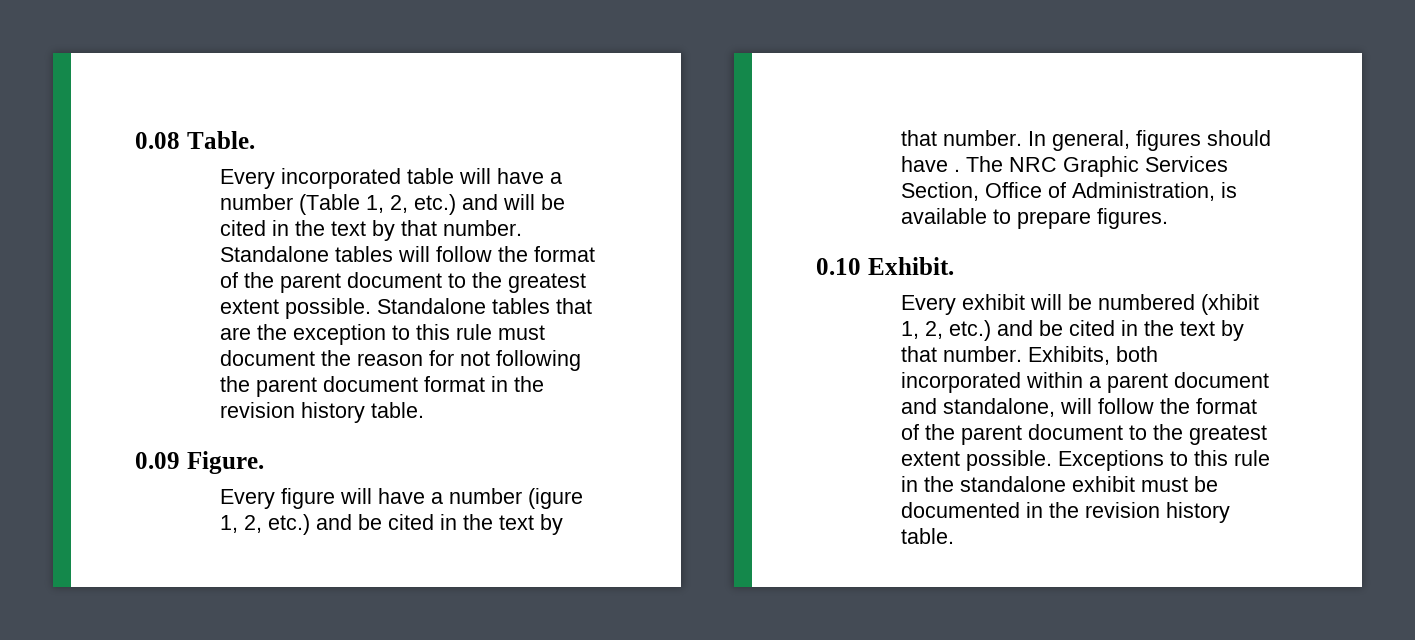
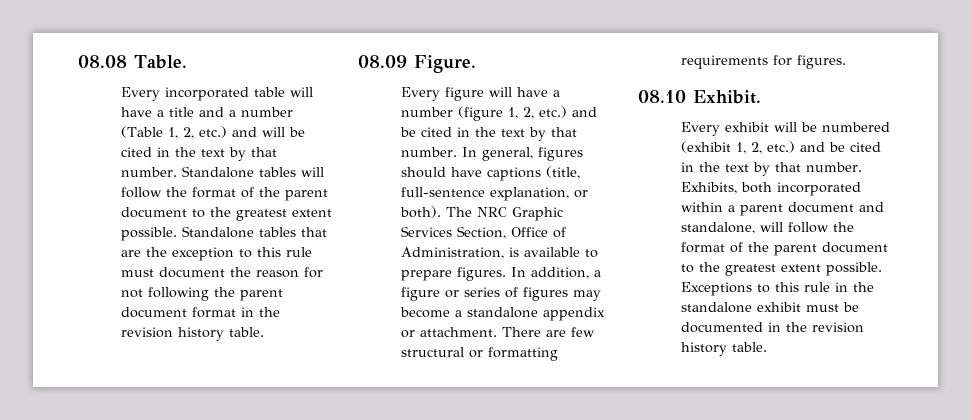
[135,132,180,149] 0.08 -> [78,55,127,68] 08.08
(563, 178) none -> [169,107,237,117] title and a
[135,452,180,469] 0.09 -> [358,55,407,68] 08.09
[528,488,584,509] (igure -> [458,106,504,121] (figure
[954,169,961,172] . -> [487,166,581,181] [401,187,589,201] [400,206,442,218] captions (title, full-sentence explanation, or both).
[816,258,861,275] // 0.10 -> [511,267,602,279] [401,287,602,301] [400,307,606,321] [401,327,596,338] [401,347,559,361] [681,55,847,69] [638,90,686,103] In addition, a figure or series of figures may become a standalone appendix or attachment. There are few structural or formatting requirements for figures. // 08.10
[1201,294,1260,315] (xhibit -> [681,141,732,153] (exhibit

